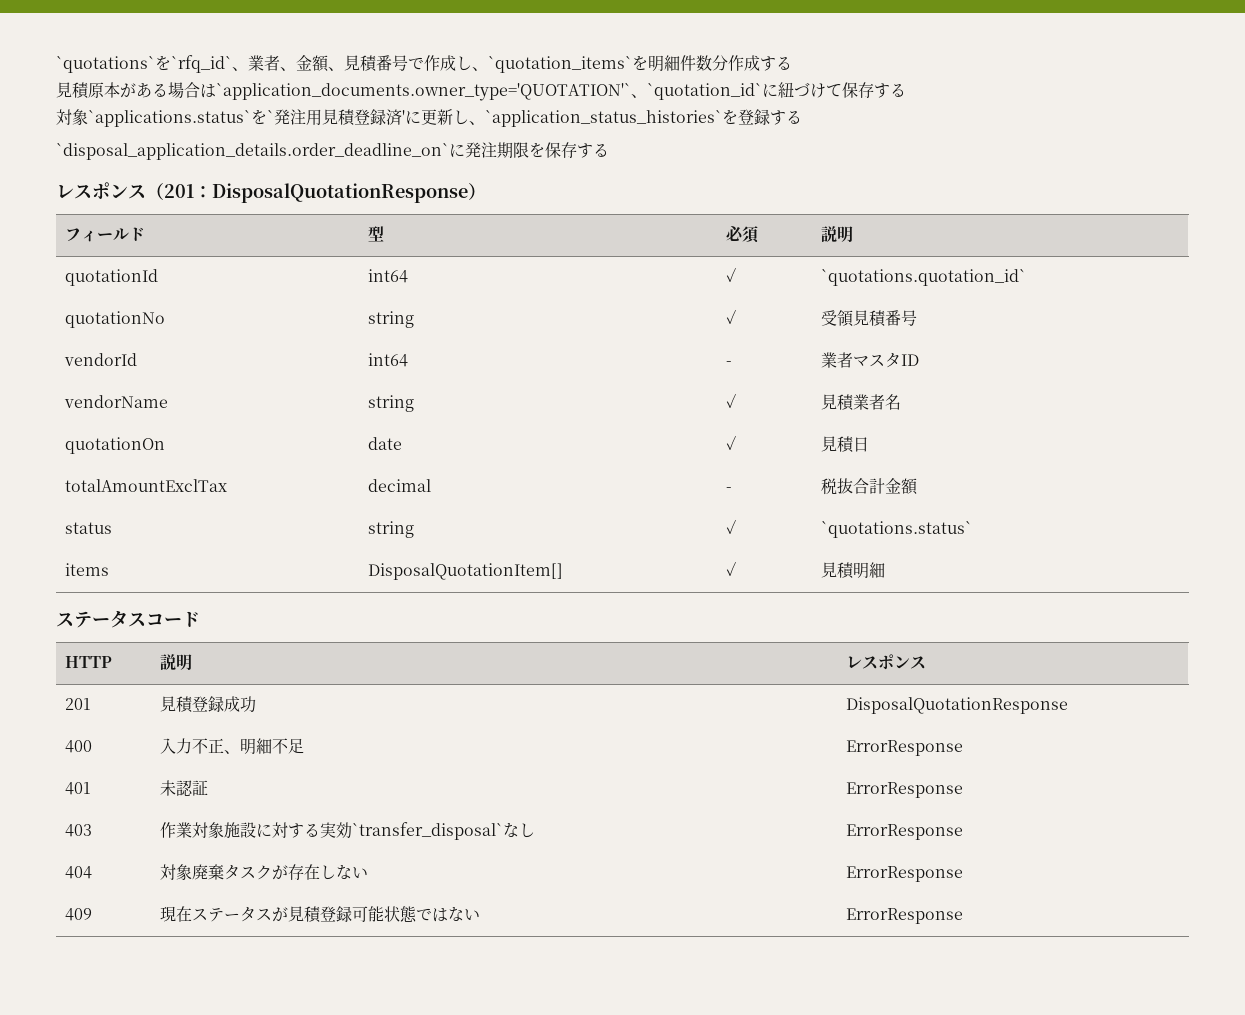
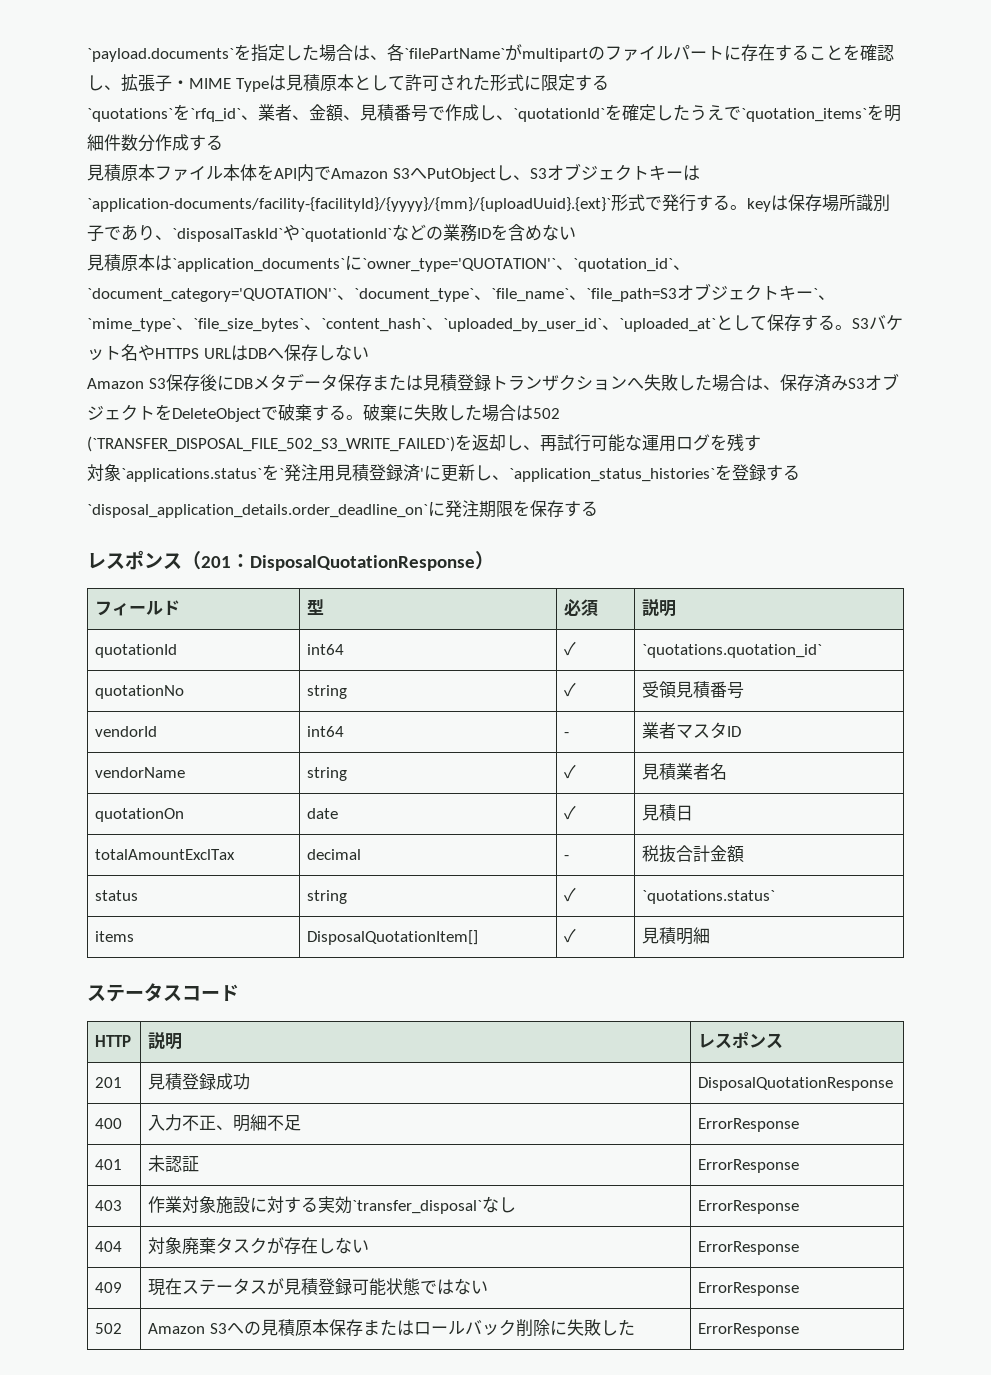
(56, 64) none -> [87,44,894,62] [87,74,609,92] `payload.documents`を指定した場合は、各`filePartName`がmultipartのファイルパートに存在することを確認し、拡張子・MIME Typeは見積原本として許可された形式に限定する //
(488, 69) none -> [513,104,741,122] `quotationId`を確定したうえで
[120,82,906,101] がある場合は`application_documents.owner_type='QUOTATION'`、`quotation_id`に紐づけて保存する -> [155,163,700,182] [87,194,890,212] [87,224,576,242] [87,254,690,272] [87,283,835,302] [87,314,903,332] [87,344,369,361] [87,373,899,392] [87,404,560,422] [87,434,761,452] ファイル本体をAPI内でAmazon S3へPutObjectし、S3オブジェクトキーは`application-documents/facility-{facilityId}/{yyyy}/{mm}/{uploadUuid}.{ext}`形式で発行する。keyは保存場所識別子であり、`disposalTaskId`や`quotationId`などの業務IDを含めない // 見積原本は`application_documents`に`owner_type='QUOTATION'`、`quotation_id`、`document_category='QUOTATION'`、`document_type`、`file_name`、`file_path=S3オブジェクトキー`、`mime_type`、`file_size_bytes`、`content_hash`、`uploaded_by_user_id`、`uploaded_at`として保存する。S3バケット名やHTTPS URLはDBへ保存しない // Amazon S3保存後にDBメタデータ保存または見積登録トランザクションへ失敗した場合は、保存済みS3オブジェクトをDeleteObjectで破棄する。破棄に失敗した場合は502 (`TRANSFER_DISPOSAL_FILE_502_S3_WRITE_FAILED`)を返却し、再試行可能な運用ログを残す
(963, 916) none -> [95,1323,123,1334] [148,1319,635,1336] [698,1323,800,1337] // 502 | Amazon S3への見積原本保存またはロールバック削除に失敗した | ErrorResponse

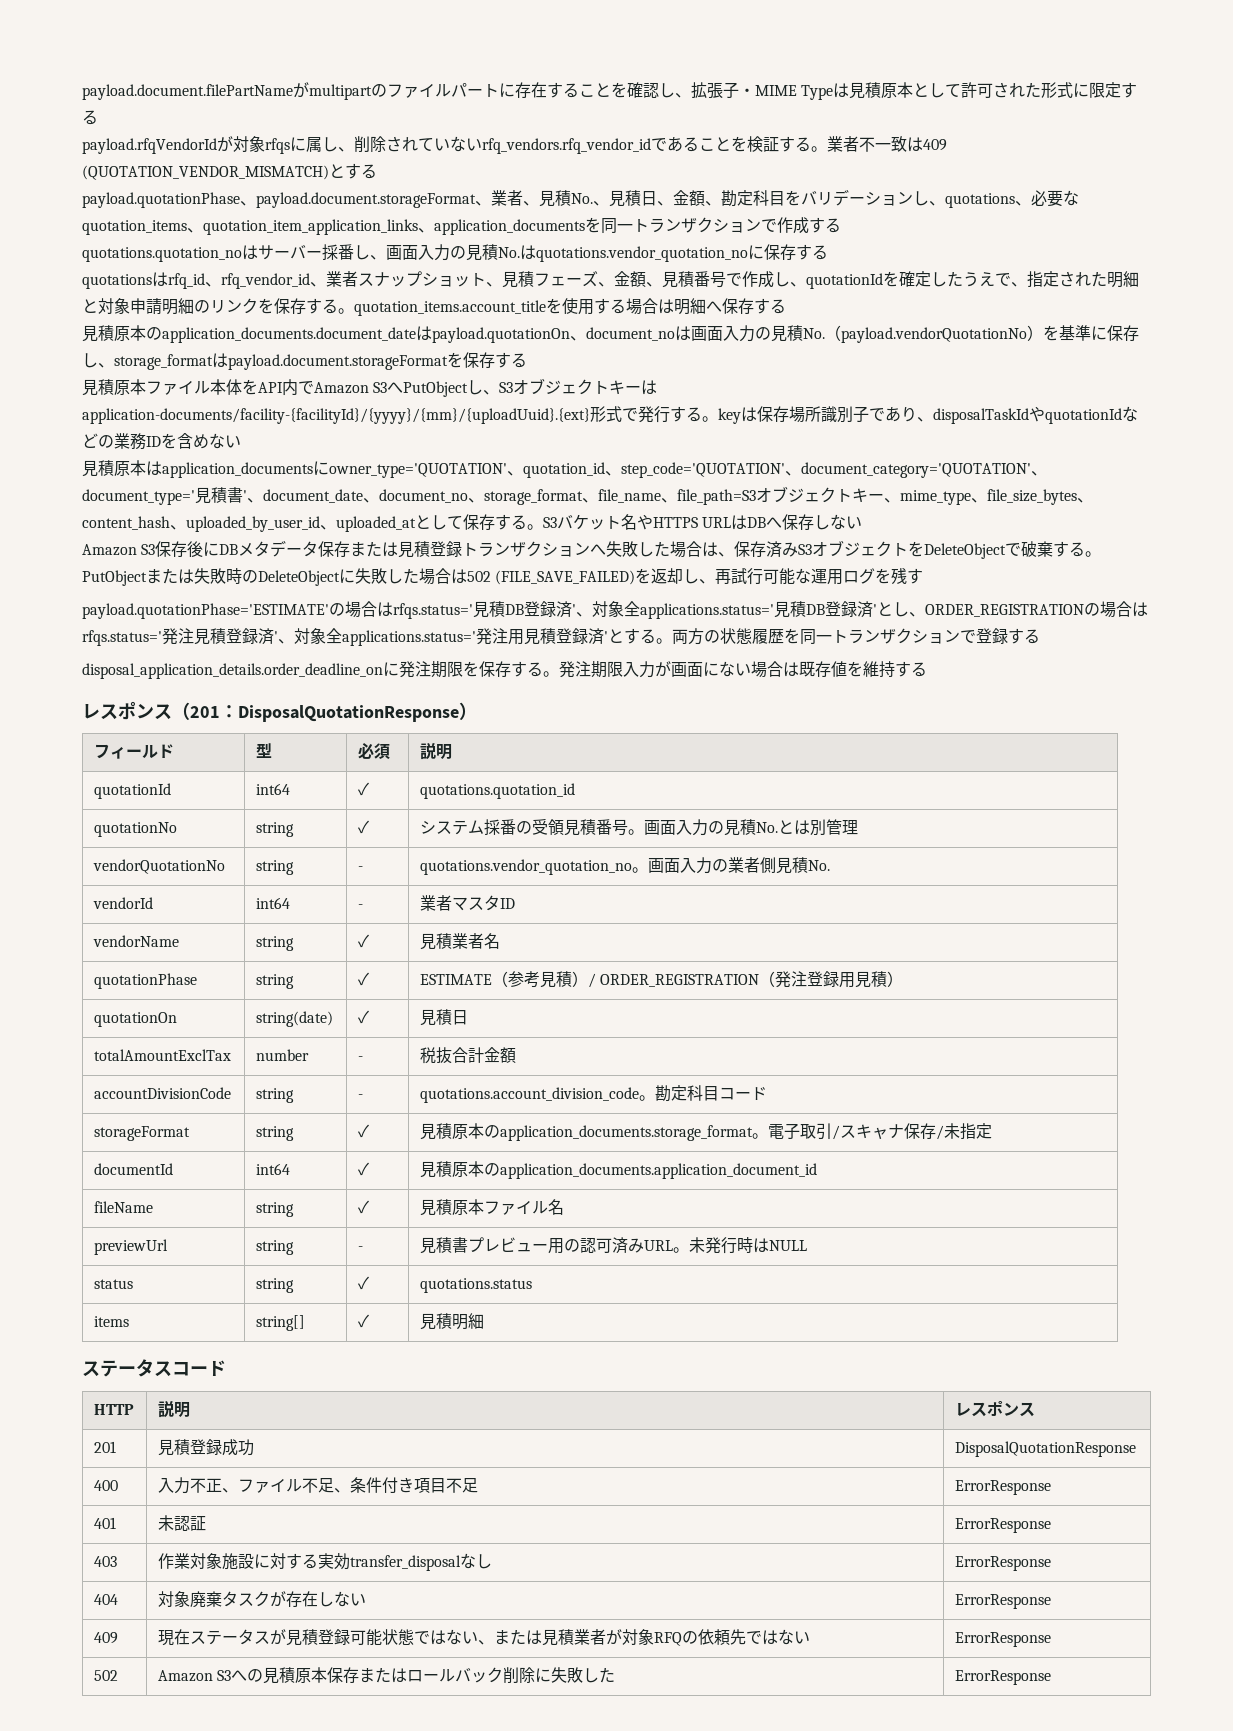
[87,44,505,62] `payload.documents`を指定した場合は、各`filePartName` -> [82,84,293,100] payload.document.filePartName
[87,104,292,122] `quotations`を`rfq_id`、業者 -> [82,136,947,154] [82,163,377,180] [82,189,1079,208] [82,217,841,235] [82,244,828,262] [82,271,598,289] payload.rfqVendorIdが対象rfqsに属し、削除されていないrfq_vendors.rfq_vendor_idであることを検証する。業者不一致は409 (QUOTATION_VENDOR_MISMATCH)とする // payload.quotationPhase、payload.document.storageFormat、業者、見積No.、見積日、金額、勘定科目をバリデーションし、quotations、必要なquotation_items、quotation_item_application_links、application_documentsを同一トランザクションで作成する // quotations.quotation_noはサーバー採番し、画面入力の見積No.はquotations.vendor_quotation_noに保存する // quotationsはrfq_id、rfq_vendor_id、業者スナップショット、見積フェーズ
[513,108,605,122] `quotationId` -> [806,273,883,289] quotationId
[741,104,901,122] [87,134,189,152] `quotation_items`を明細件数分作成 -> [1011,271,1139,288] [82,298,786,316] [82,325,1139,343] [82,352,495,370] 、指定された明細と対象申請明細のリンクを保存する。quotation_items.account_titleを使用する場合は明細へ保存する // 見積原本のapplication_documents.document_dateはpayload.quotationOn、document_noは画面入力の見積No.（payload.vendorQuotationNo）を基準に保存し、storage_formatはpayload.document.storageFormatを保存
[87,197,611,212] `application-documents/facility-{facilityId}/{yyyy}/{mm}/{uploadUuid}.{ext}` -> [82,408,590,424] application-documents/facility-{facilityId}/{yyyy}/{mm}/{uploadUuid}.{ext}
[172,224,392,242] `disposalTaskId`や`quotationId` -> [933,406,1122,424] disposalTaskIdやquotationId
[172,255,690,272] [87,283,835,302] [87,318,716,332] `application_documents`に`owner_type='QUOTATION'`、`quotation_id`、`document_category='QUOTATION'`、`document_type`、`file_name`、`file_path=S3オブジェクトキー`、`mime_type`、`file_size_bytes`、`content_hash`、`uploaded_by_user_id`、`uploaded_at` -> [162,461,1047,478] [82,486,1093,505] [82,516,416,532] application_documentsにowner_type='QUOTATION'、quotation_id、step_code='QUOTATION'、document_category='QUOTATION'、document_type='見積書'、document_date、document_no、storage_format、file_name、file_path=S3オブジェクトキー、mime_type、file_size_bytes、content_hash、uploaded_by_user_id、uploaded_at
[363,404,397,421] 破棄 -> [82,568,340,586] PutObjectまたは失敗時のDeleteObject
[87,436,455,452] (`TRANSFER_DISPOSAL_FILE_502_S3_WRITE_FAILED`) -> [495,570,636,585] (FILE_SAVE_FAILED)
[87,464,284,482] 対象`applications.status`を` -> [82,601,1148,619] [82,628,476,646] payload.quotationPhase='ESTIMATE'の場合はrfqs.status='見積DB登録済'、対象全applications.status='見積DB登録済'とし、ORDER_REGISTRATIONの場合はrfqs.status='発注見積登録済'、対象全applications.status='
[424,464,732,482] に更新し、`application_status_histories`を -> [608,628,976,645] とする。両方の状態履歴を同一トランザクションで
[87,504,428,518] `disposal_application_details.order_deadline_on` -> [82,663,383,679] disposal_application_details.order_deadline_on
(598, 508) none -> [543,661,927,678] 。発注期限入力が画面にない場合は既存値を維持する
[642,644,823,658] `quotations.quotation_id` -> [420,783,576,799] quotations.quotation_id
(577, 689) none -> [420,819,533,836] システム採番の
(745, 690) none -> [628,819,859,836] [93,859,226,874] [256,860,295,875] [358,866,364,871] [420,857,831,875] 。画面入力の見積No.とは別管理 // vendorQuotationNo | string | - | quotations.vendor_quotation_no。画面入力の業者側見積No.
(728, 771) none -> [94,973,198,989] [256,974,295,989] [358,972,370,986] [420,971,904,988] // quotationPhase | string | ✓ | ESTIMATE（参考見積）/ ORDER_REGISTRATION（発注登録用見積）
[307,808,339,819] date -> [256,1011,334,1027] string(date)
[307,849,362,860] decimal -> [256,1049,310,1061] number
(745, 853) none -> [94,1087,232,1099] [256,1088,295,1103] [358,1094,364,1099] [420,1085,768,1103] [94,1126,191,1141] [256,1126,295,1141] [358,1124,370,1138] [420,1123,993,1141] [94,1163,174,1175] [256,1163,291,1175] [358,1162,370,1176] [420,1161,818,1179] [94,1201,154,1213] [256,1202,295,1217] [358,1200,370,1214] [420,1199,565,1216] [94,1239,169,1255] [256,1240,295,1255] [358,1246,364,1251] [420,1237,808,1254] // accountDivisionCode | string | - | quotations.account_division_code。勘定科目コード // storageFormat | string | ✓ | 見積原本のapplication_documents.storage_format。電子取引/スキャナ保存/未指定 // documentId | int64 | ✓ | 見積原本のapplication_documents.application_document_id // fileName | string | ✓ | 見積原本ファイル名 // previewUrl | string | - | 見積書プレビュー用の認可済みURL。未発行時はNULL
[642,890,776,904] `quotations.status` -> [420,1278,533,1293] quotations.status
[307,930,479,945] DisposalQuotationItem[] -> [256,1315,306,1331] string[]
[233,1114,268,1132] 明細 -> [238,1477,447,1494] ファイル不足、条件付き項目
[352,1200,483,1214] `transfer_disposal` -> [350,1555,462,1571] transfer_disposal
(489, 1287) none -> [478,1629,811,1646] 、または見積業者が対象RFQの依頼先ではない

